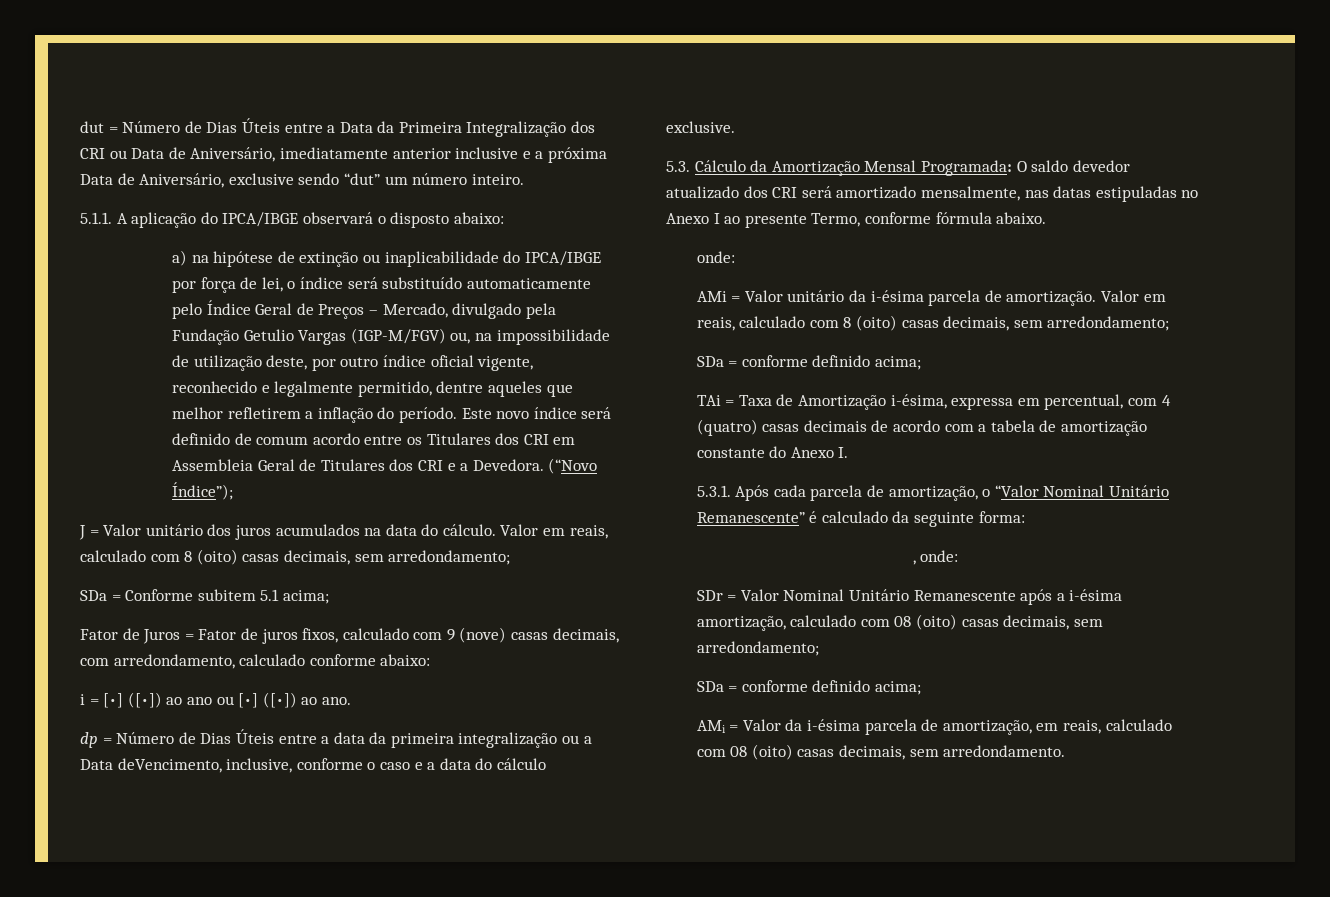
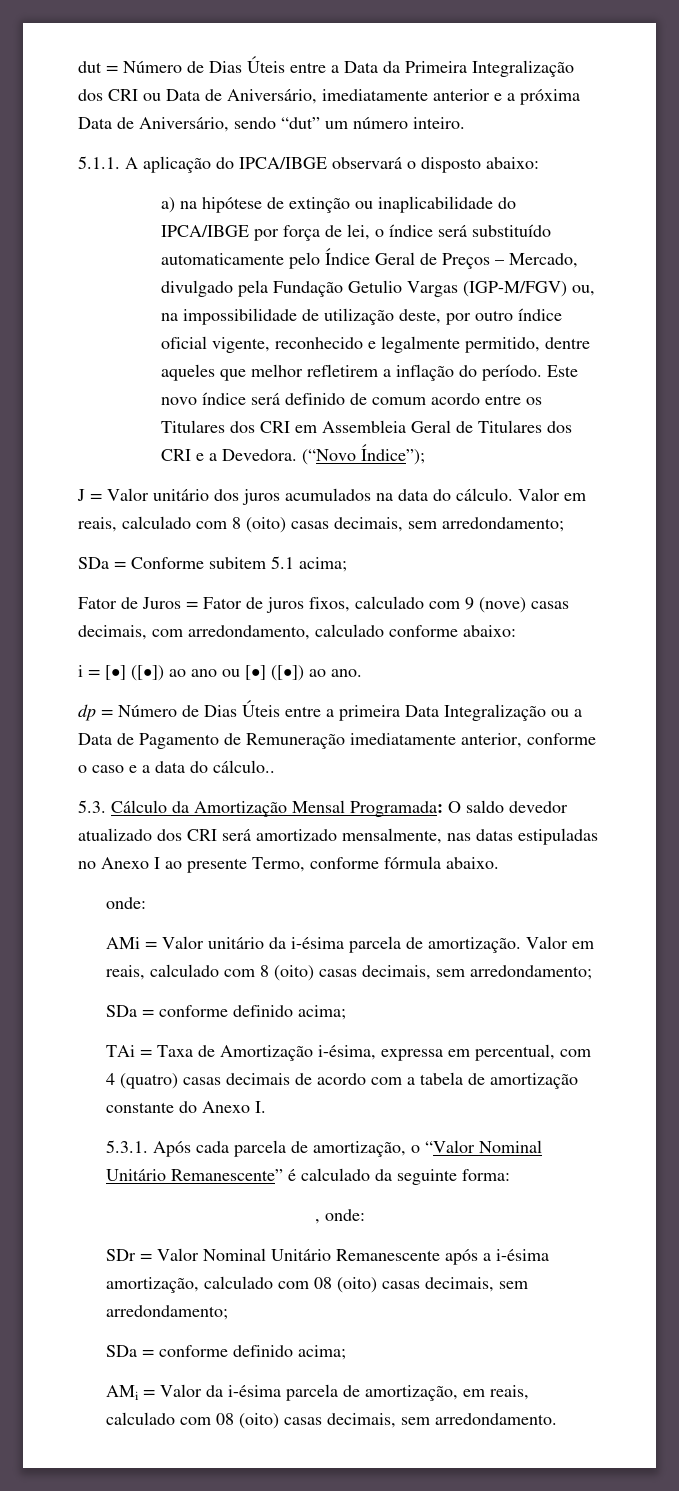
[455,147,519,159] inclusive -> (490, 95) none
[228,173,294,185] exclusive -> (229, 124) none
[333,732,592,748] [80,758,293,773] data da primeira integralização ou a Data deVencimento, inclusive, -> [339,704,582,721] [78,733,522,749] primeira Data Integralização ou a Data de Pagamento de Remuneração imediatamente anterior,
[496,758,546,770] [666,121,735,133] cálculo exclusive. -> [213,760,275,773] cálculo..

